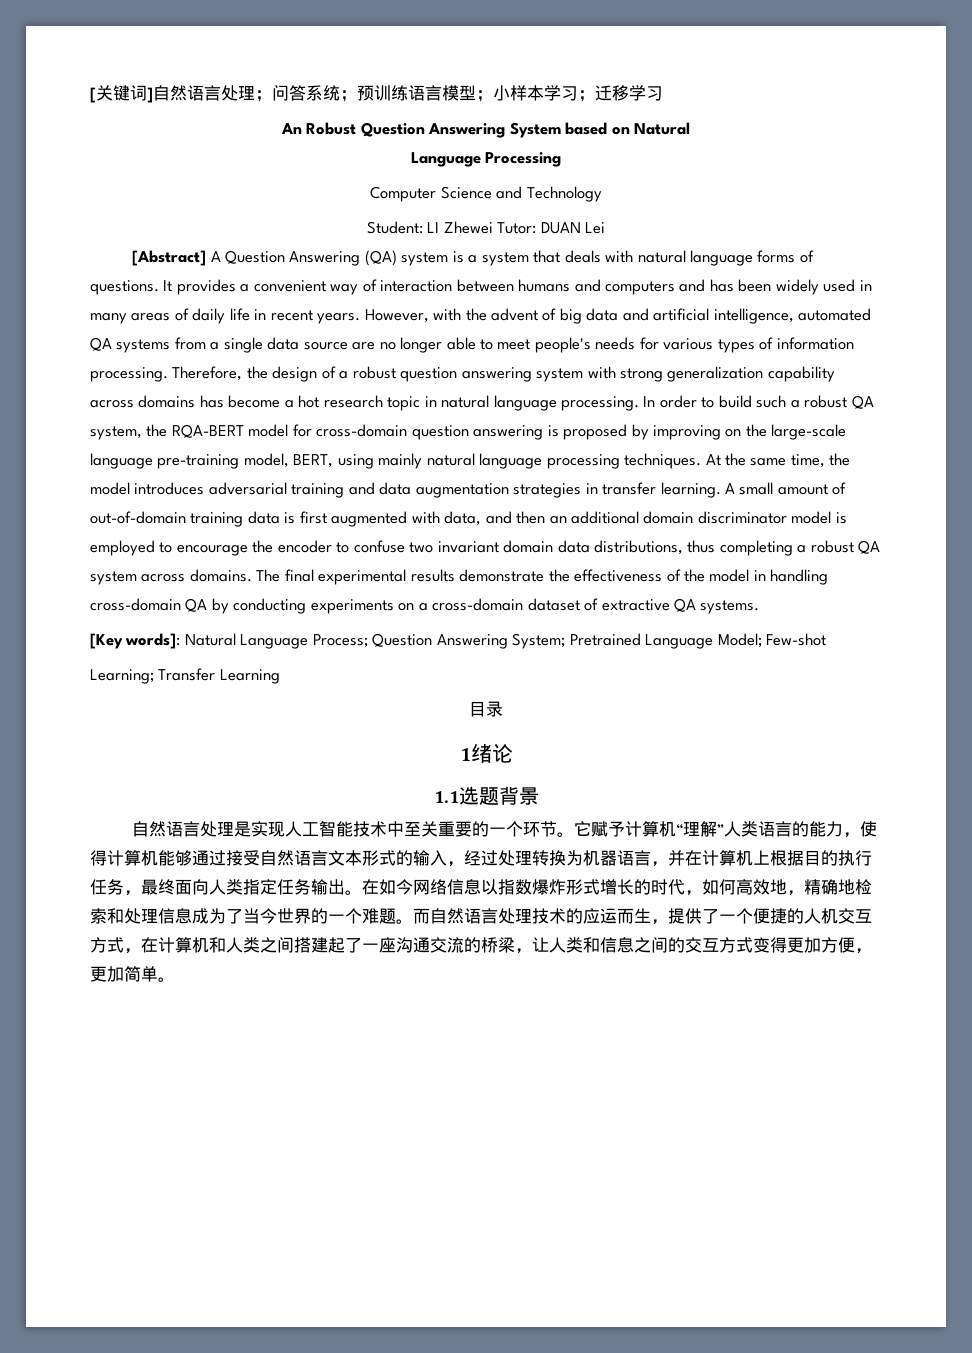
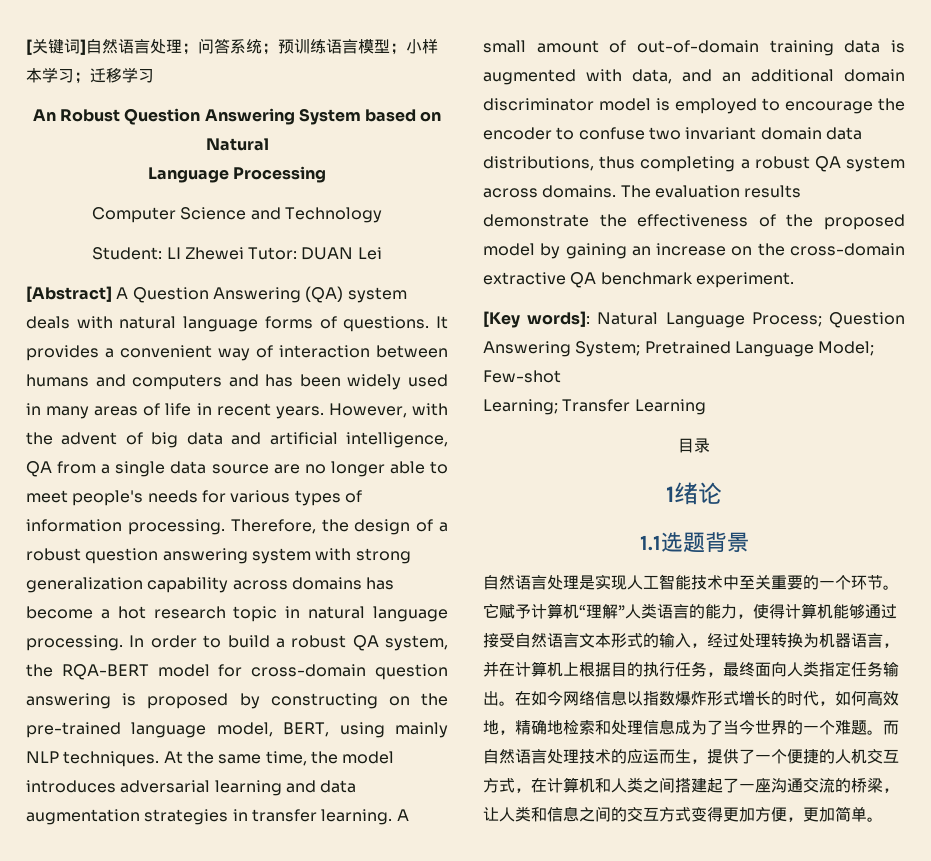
[452,250,561,266] is a system that -> (407, 295) none
[192,308,226,324] daily -> (161, 409) none
[798,308,872,321] [90,337,171,353] automated QA systems -> [26,461,52,477] QA
[756,395,787,408] such -> (270, 641) none
[653,424,847,440] [90,453,240,469] improving on the large-scale language pre-training -> [270,693,449,709] [26,722,207,738] constructing on the pre-trained language
[426,453,620,469] natural language processing -> [26,751,59,763] NLP
[291,483,345,498] training -> [214,780,282,796] learning
[299,511,327,524] first -> (905, 46) none
[516,511,546,524] then -> (712, 75) none
[284,569,407,585] final experimental -> [654,185,740,198] evaluation
[709,569,829,585] [90,598,760,614] model in handling cross-domain QA by conducting experiments on a cross-domain dataset of extractive QA systems. -> [824,214,906,230] [483,243,905,259] [483,272,794,288] proposed model by gaining an increase on the cross-domain extractive QA benchmark experiment.

